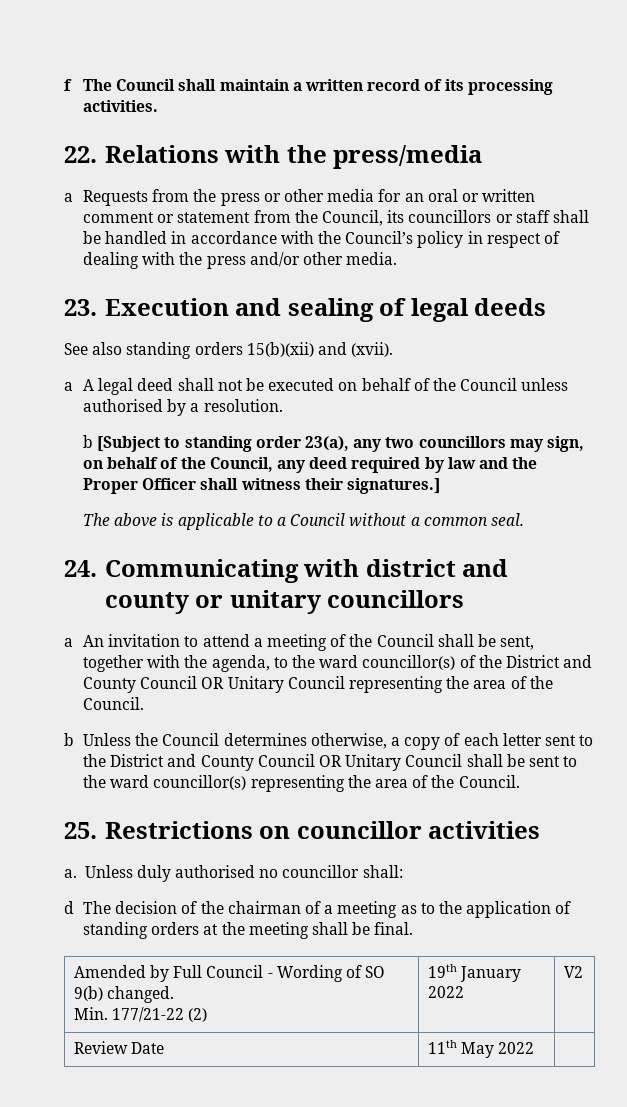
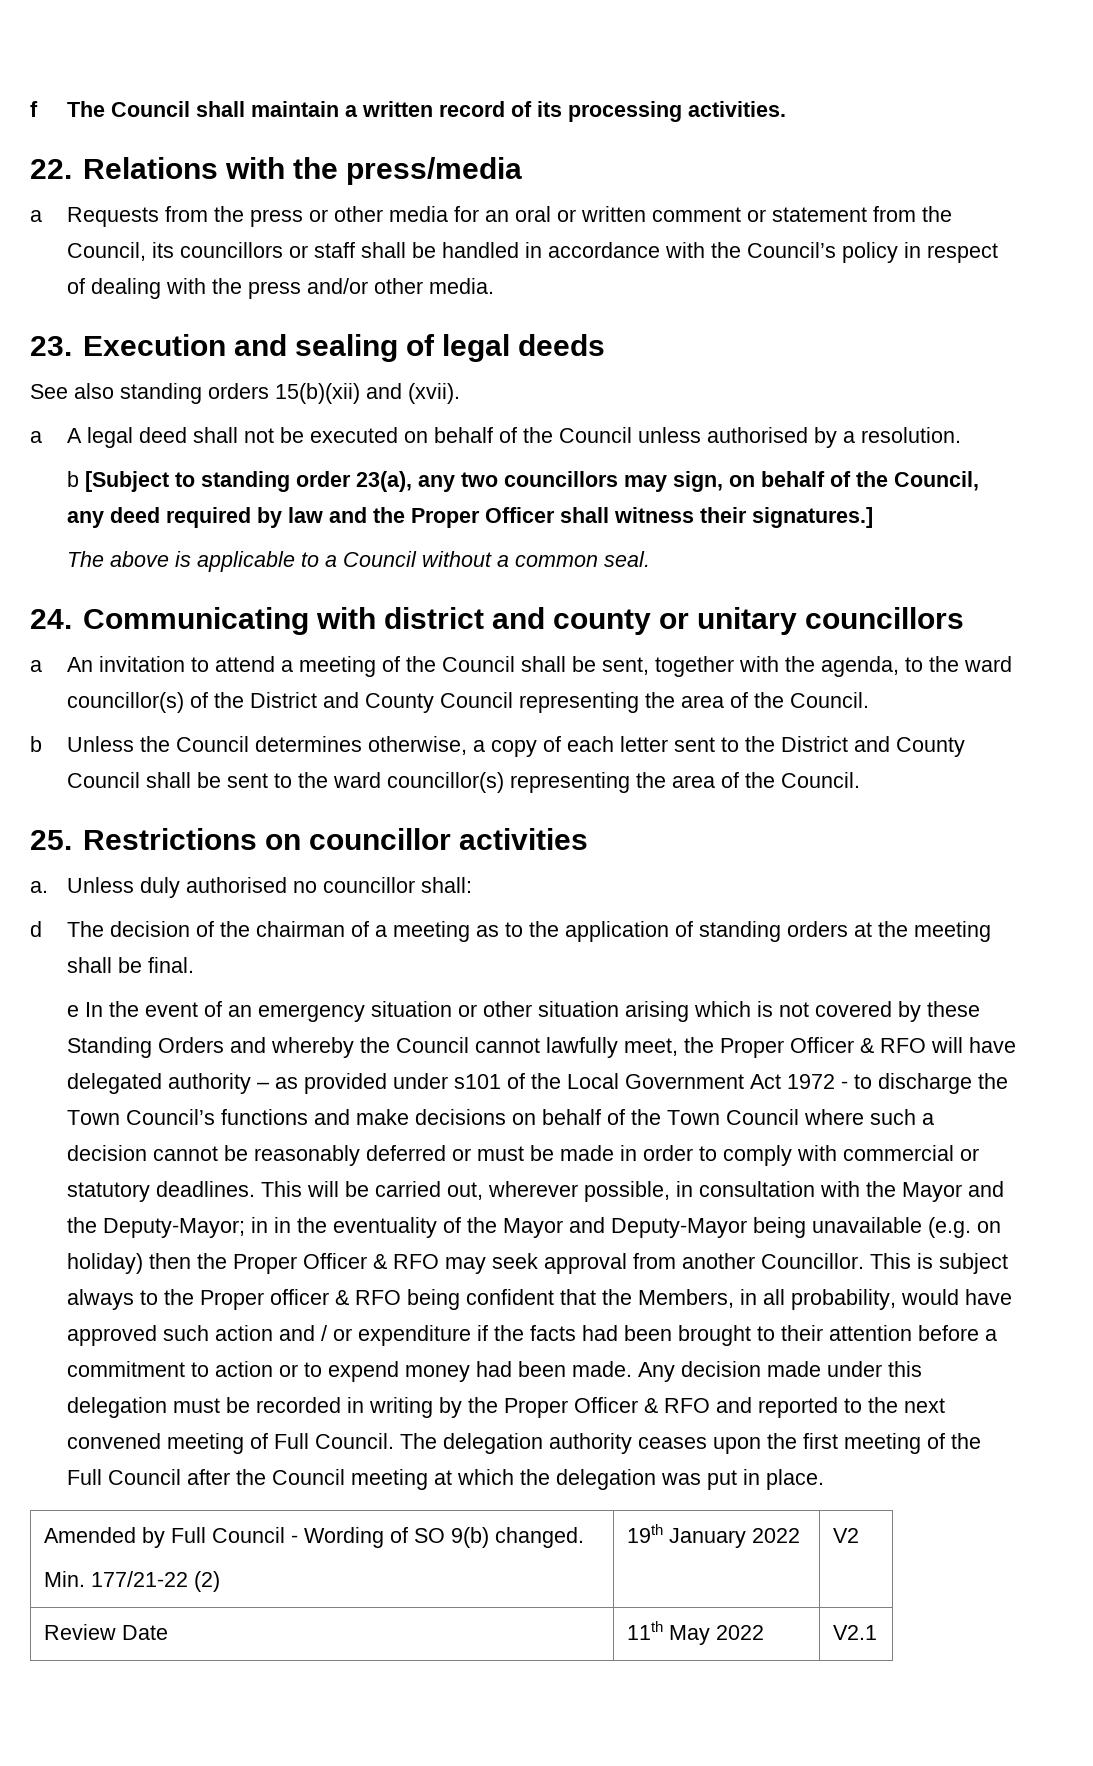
[201,676,345,693] OR Unitary Council -> (513, 700) none
[319,754,463,771] OR Unitary Council -> (140, 780) none
(414, 928) none -> [66,1001,980,1022] [66,1037,1016,1058] [66,1073,1008,1094] [66,1109,934,1125] [66,1145,979,1166] [66,1181,1004,1202] [66,1217,1001,1238] [66,1253,1008,1274] [66,1289,1012,1310] [66,1325,997,1346] [66,1361,922,1382] [66,1397,945,1418] [66,1433,981,1454] [66,1469,824,1490] // e In the event of an emergency situation or other situation arising which is not covered by these Standing Orders and whereby the Council cannot lawfully meet, the Proper Officer & RFO will have delegated authority – as provided under s101 of the Local Government Act 1972 - to discharge the Town Council’s functions and make decisions on behalf of the Town Council where such a decision cannot be reasonably deferred or must be made in order to comply with commercial or statutory deadlines. This will be carried out, wherever possible, in consultation with the Mayor and the Deputy-Mayor; in in the eventuality of the Mayor and Deputy-Mayor being unavailable (e.g. on holiday) then the Proper Officer & RFO may seek approval from another Councillor. This is subject always to the Proper officer & RFO being confident that the Members, in all probability, would have approved such action and / or expenditure if the facts had been brought to their attention before a commitment to action or to expend money had been made. Any decision made under this delegation must be recorded in writing by the Proper Officer & RFO and reported to the next convened meeting of Full Council. The delegation authority ceases upon the first meeting of the Full Council after the Council meeting at which the delegation was put in place.
(535, 1048) none -> [833,1625,878,1640] V2.1

